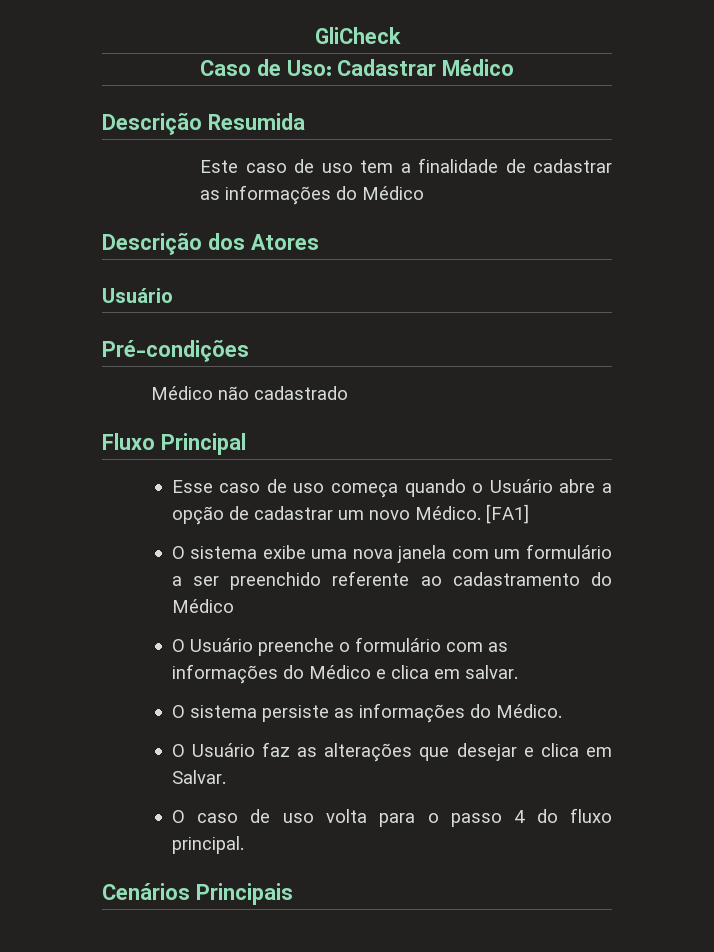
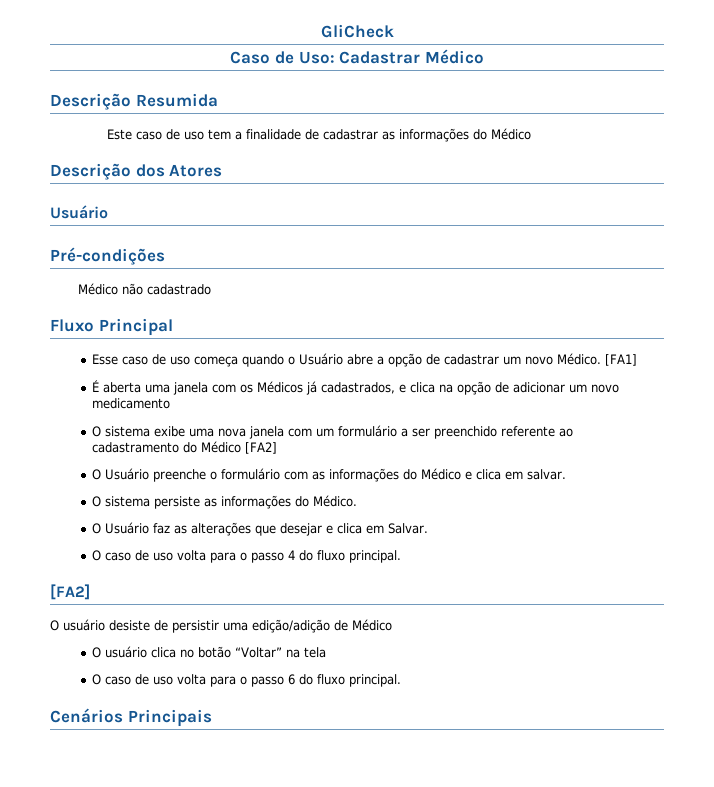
(529, 514) none -> [92,380,620,395] [92,398,171,409] // É aberta uma janela com os Médicos já cadastrados, e clica na opção de adicionar um novo medicamento
(234, 606) none -> [245,442,278,454] [FA2]
(244, 845) none -> [50,584,90,600] [50,619,392,633] [92,646,327,658] [92,674,402,687] // [FA2] // O usuário desiste de persistir uma edição/adição de Médico // O usuário clica no botão “Voltar” na tela // O caso de uso volta para o passo 6 do fluxo principal.

